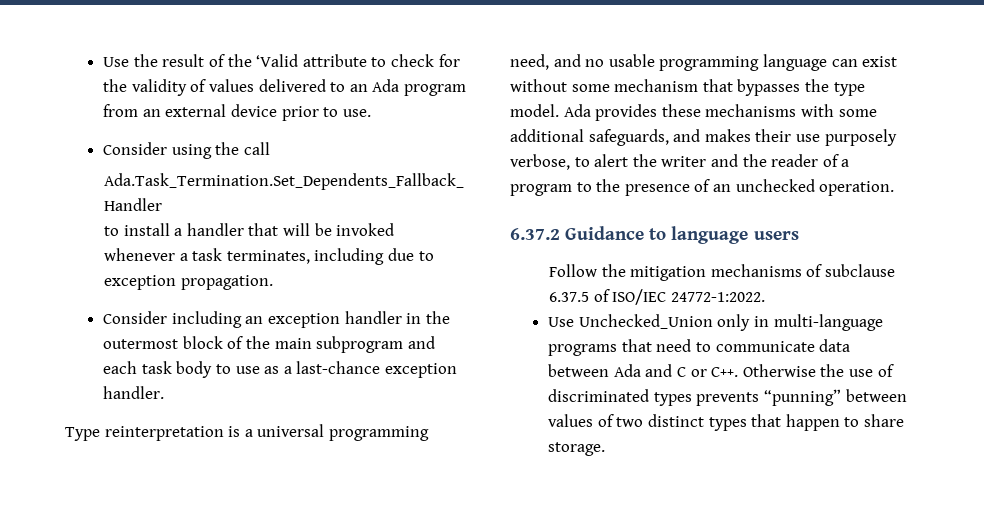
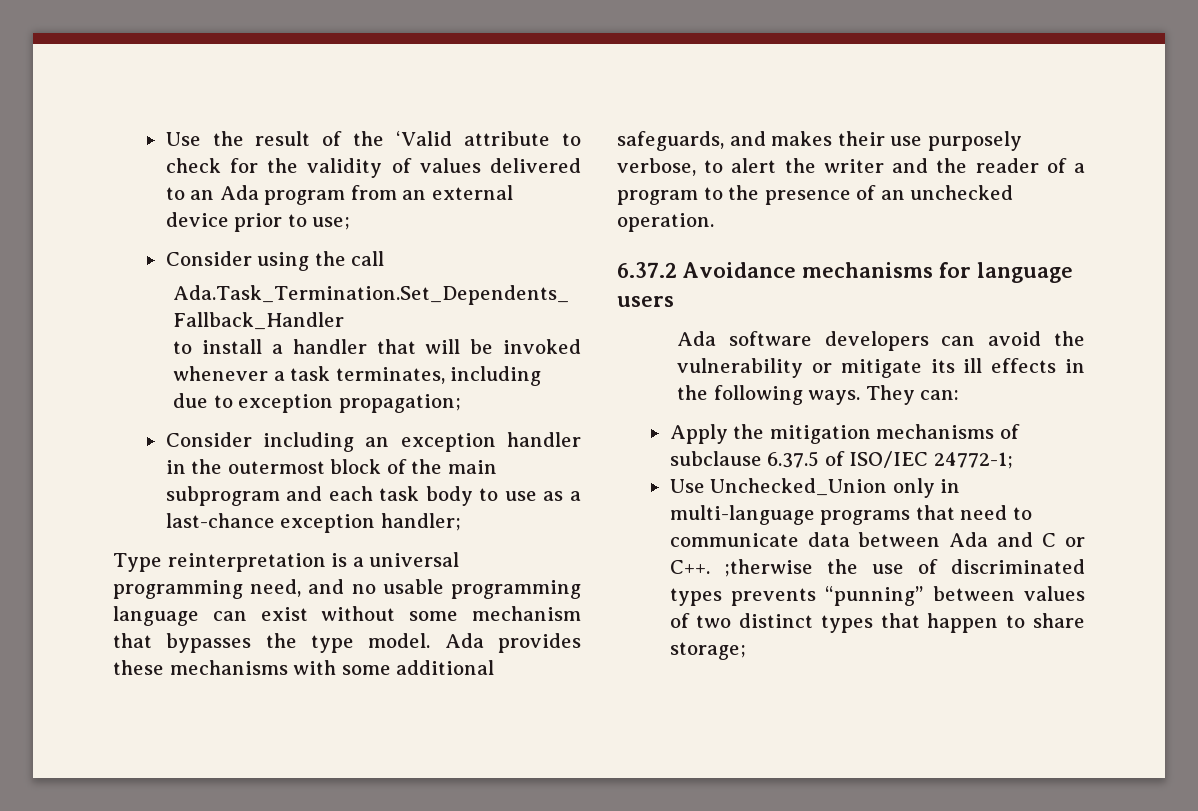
[342,109,371,117] use. -> [312,217,351,230] use;
[180,275,273,290] propagation. -> [338,394,461,413] propagation;
[103,386,165,399] handler. -> [380,513,461,531] handler;
[565,226,667,240] Guidance to -> [682,262,971,278] Avoidance mechanisms for
[548,264,597,277] Follow -> [677,331,1085,351] [677,358,1085,378] [677,385,960,405] [669,424,728,444] Ada software developers can avoid the vulnerability or mitigate its ill effects in the following ways. They can: // Apply
[670,292,765,302] 24772-1:2022. -> [933,452,1013,469] 24772-1;
[742,364,816,377] Otherwise -> [723,559,813,577] ;therwise
[548,442,606,456] storage. -> [669,642,746,660] storage;

